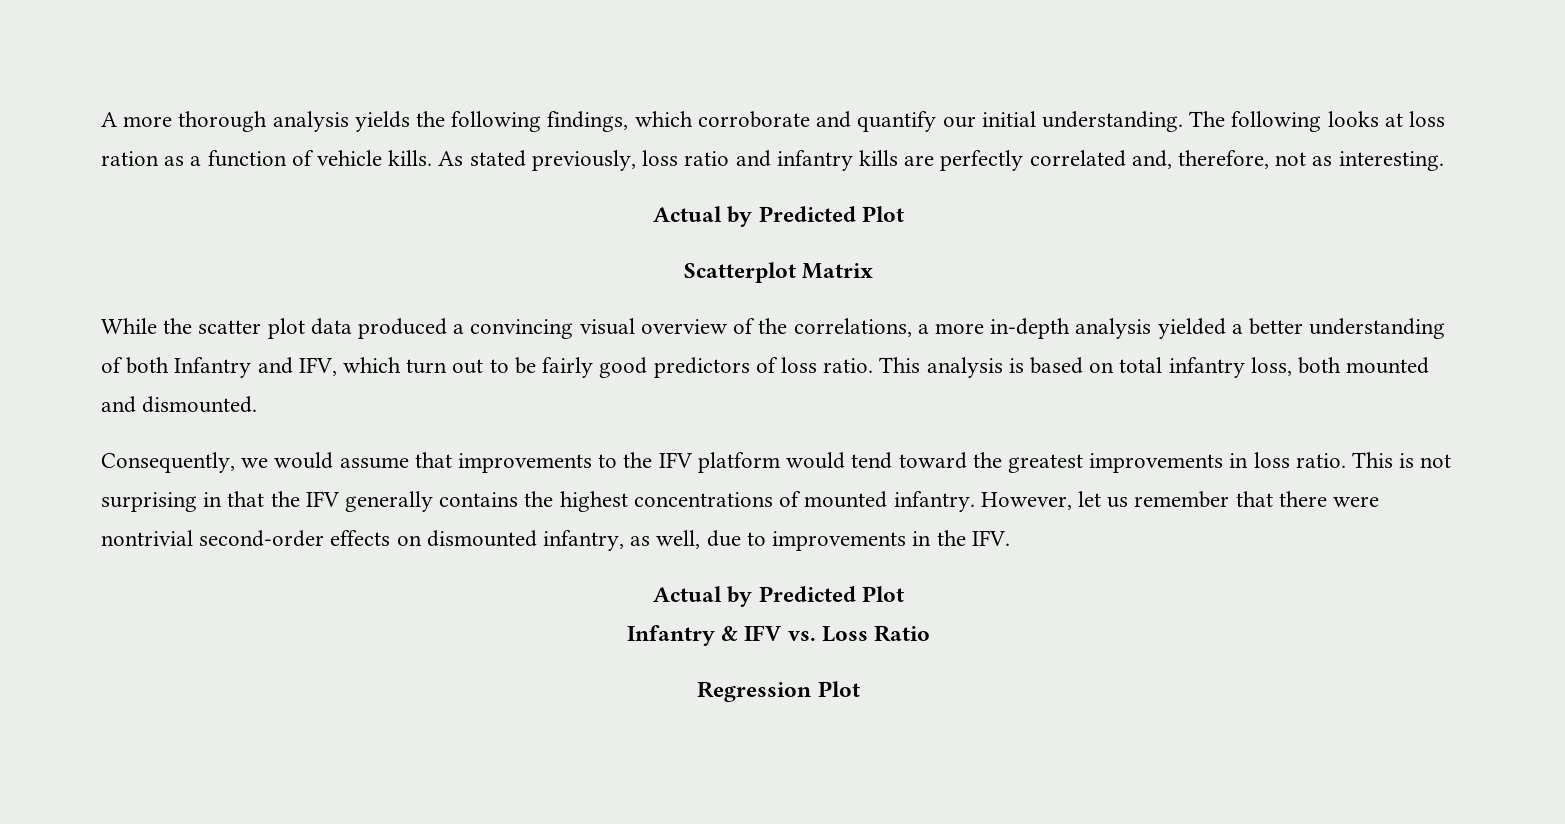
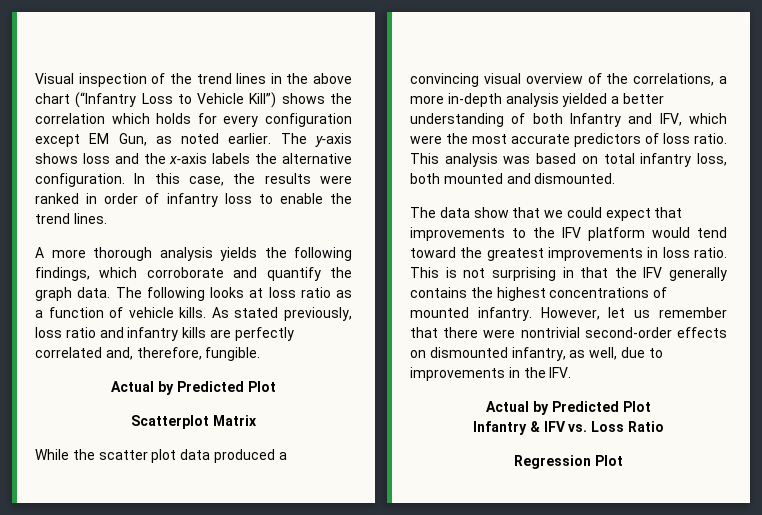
(101, 119) none -> [35,73,352,87] [35,92,352,108] [35,113,352,127] [35,133,352,147] [35,153,352,164] [35,173,352,187] [35,193,352,207] [35,213,107,224] Visual inspection of the trend lines in the above chart (“Infantry Loss to Vehicle Kill”) shows the correlation which holds for every configuration except EM Gun, as noted earlier. The y-axis shows loss and the x-axis labels the alternative configuration. In this case, the results were ranked in order of infantry loss to enable the trend lines. //
[942,111,1183,132] our initial understanding. -> [330,267,352,278] [35,287,111,301] the graph data.
[101,151,159,166] ration -> [300,287,331,298] ratio
[1275,151,1444,171] not as interesting. -> [205,347,261,361] fungible.
[406,357,648,378] turn out to be fairly good -> [410,133,570,144] were the most accurate
[1008,358,1024,373] is -> [503,156,531,164] was
[101,452,409,473] Consequently, we would assume -> [410,207,651,221] The data show that we could expect

